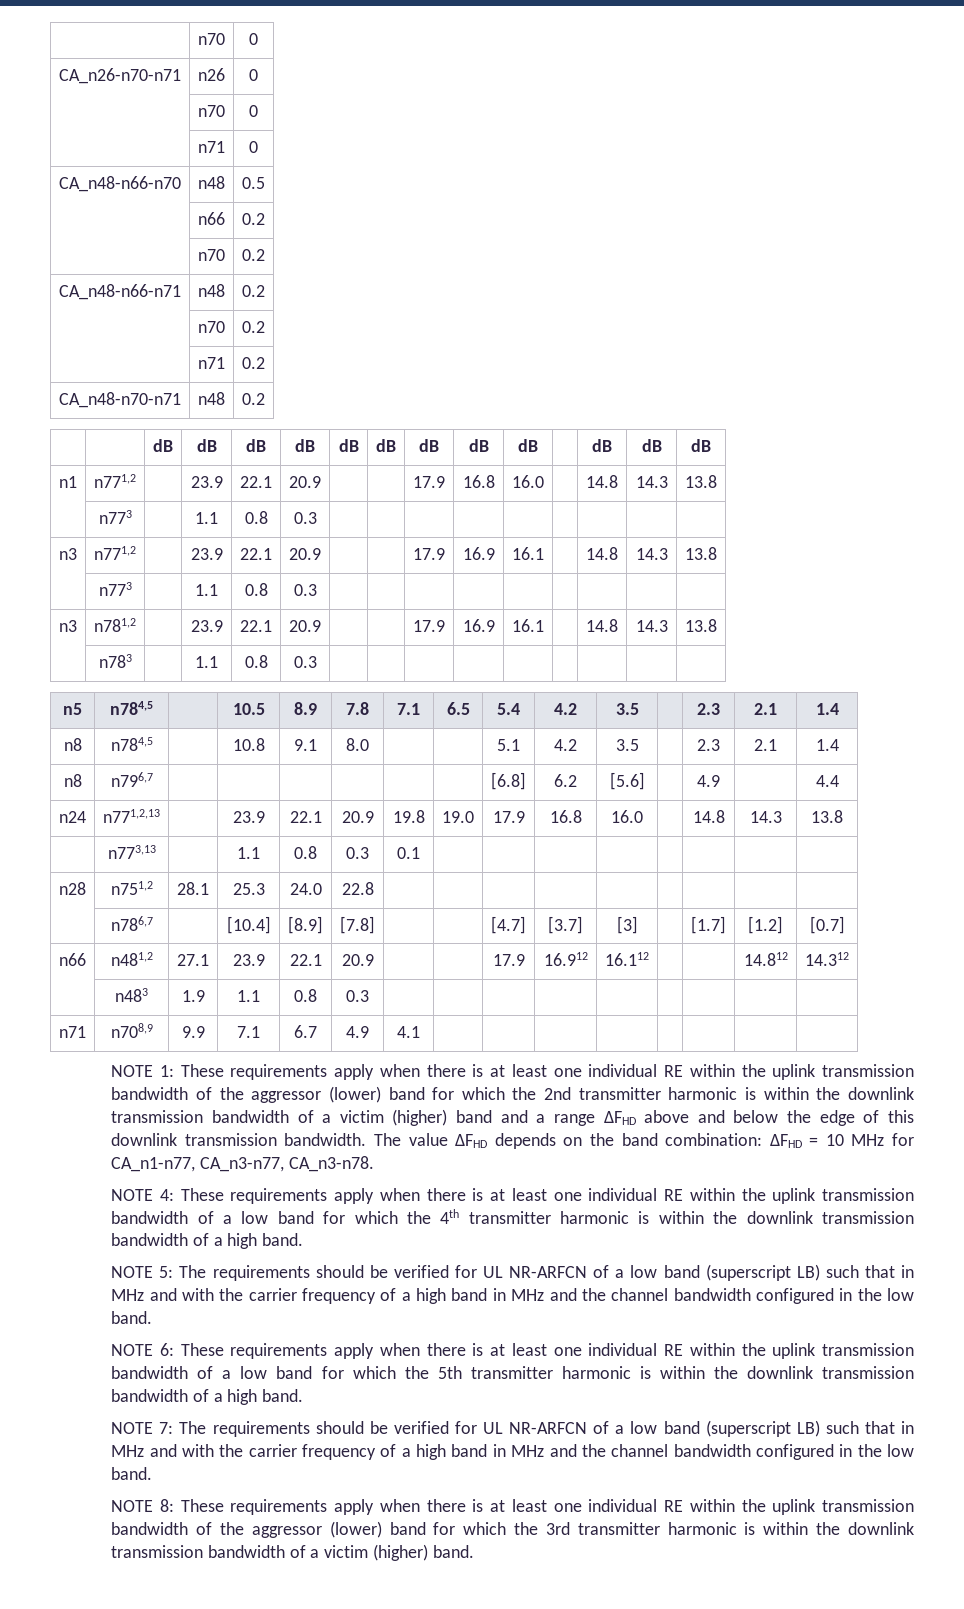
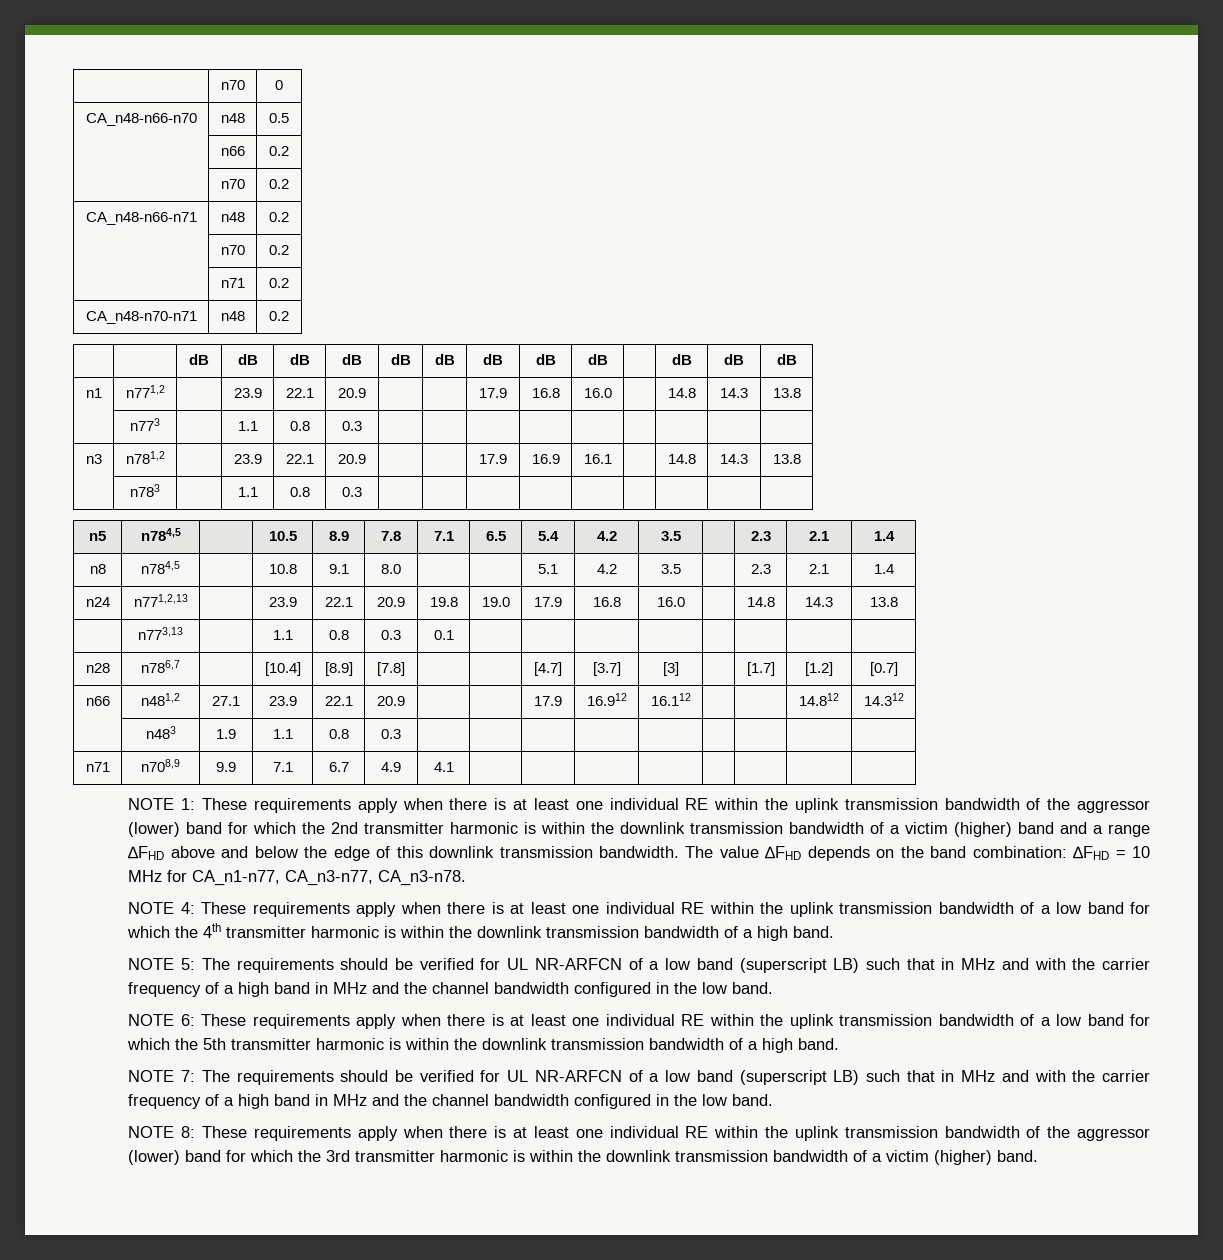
[198,33,225,45] [249,33,258,45] [59,68,181,84] [198,68,225,81] [249,69,258,81] [198,105,225,117] [249,105,258,117] [198,141,225,153] [249,141,258,153] | n70 | 0 // CA_n26-n70-n71 | n26 | 0 // | n70 | 0 // | n71 | 0 -> [220,80,245,90] [275,80,283,90] | n70 | 0
[59,548,77,560] [94,546,136,560] [190,548,223,560] [240,548,272,560] [289,548,321,560] [413,548,445,560] [462,547,495,560] [512,547,544,560] [586,547,618,560] [635,548,668,560] [685,547,717,560] [98,582,132,596] [195,584,218,596] [244,583,268,596] [293,584,317,596] // n3 | n771,2 | | 23.9 | 22.1 | 20.9 | | | 17.9 | 16.9 | 16.1 | | 14.8 | 14.3 | 13.8 // | n773 | | 1.1 | 0.8 | 0.3 | | | | | | | | | -> (362, 426) none
[63,774,82,787] [110,772,153,787] [491,772,526,790] [554,774,577,787] [609,772,645,790] [697,775,720,787] [815,775,839,787] // n8 | n796,7 | | | | | | | [6.8] | 6.2 | [5.6] | | 4.9 | | 4.4 -> (894, 569) none
[110,881,153,895] [177,882,209,895] [232,883,265,895] [289,883,322,895] [341,882,374,895] | n751,2 | 28.1 | 25.3 | 24.0 | 22.8 | | | | | | | | | // -> (110, 668) none

